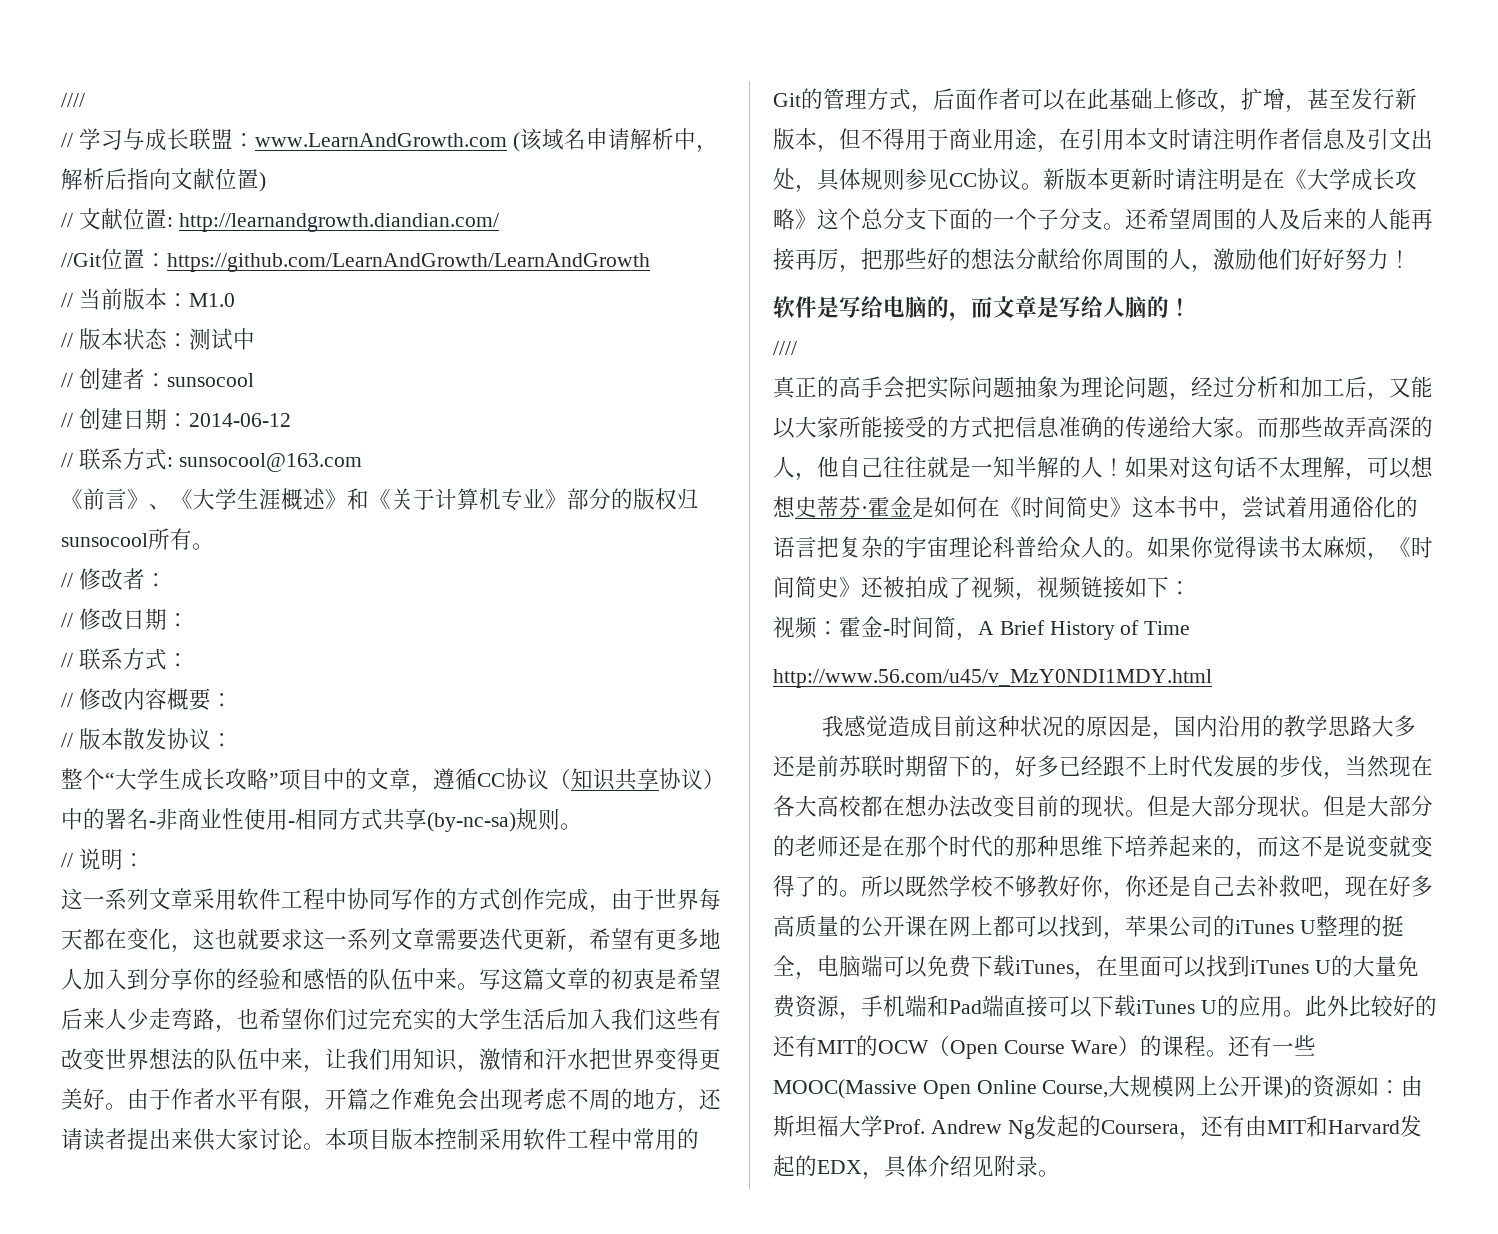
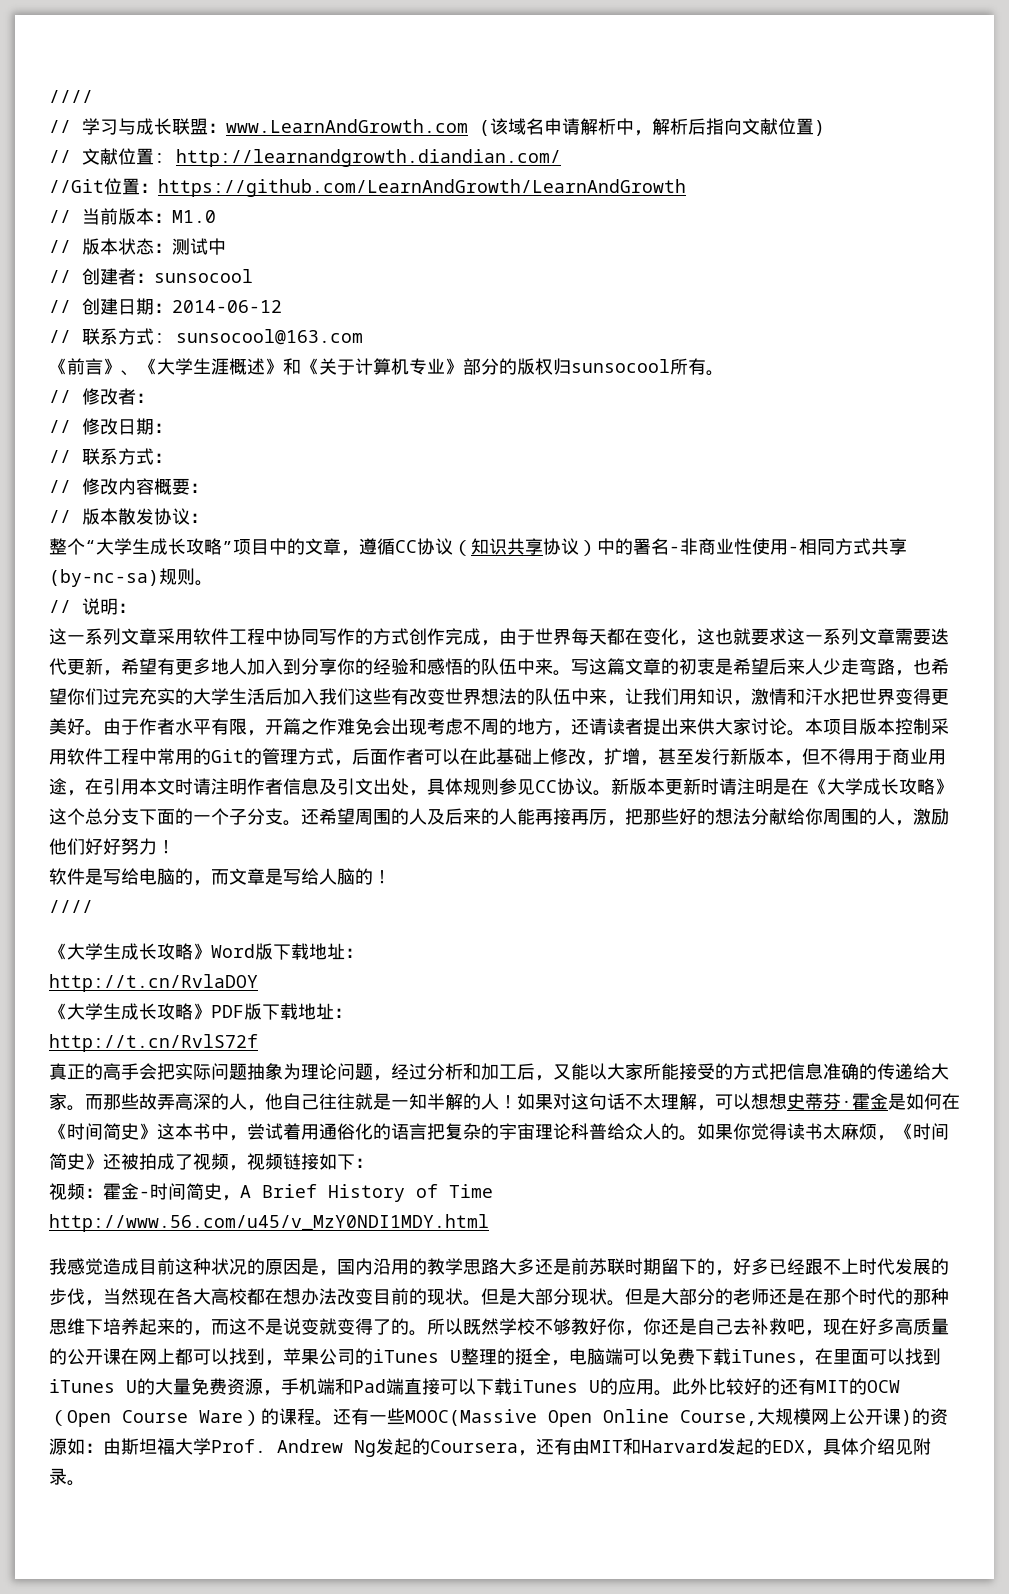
(797, 348) none -> [49,943,363,960] [49,974,258,992] [49,1003,352,1020] [49,1034,258,1052] // 《大学生成长攻略》Word版下载地址： // http://t.cn/RvlaDOY // 《大学生成长攻略》PDF版下载地址： // http://t.cn/RvlS72f
(956, 627) none -> [204,1183,222,1200] 史

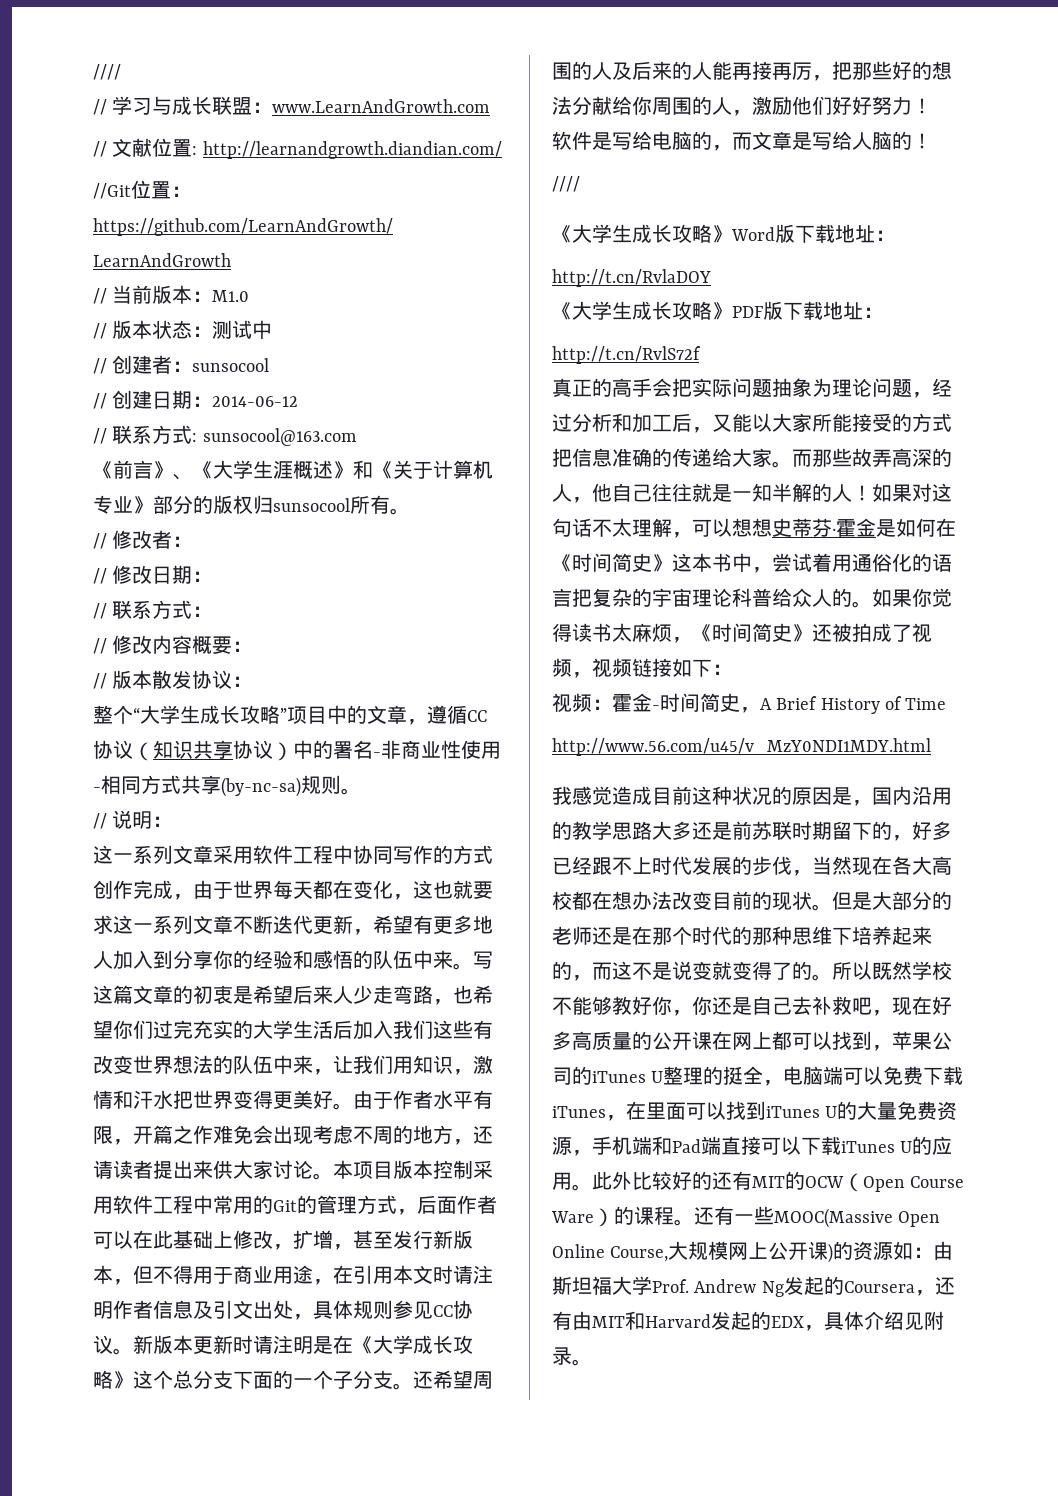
[479,118,825,136] (该域名申请解析中，解析后指向文献位置) -> (491, 106) none
[895,628,931,645] 需要 -> [233,915,273,934] 不断
[571,1288,715,1306] 现状。但是大部分 -> (932, 900) none
(553, 1327) none -> [572,996,592,1015] 能

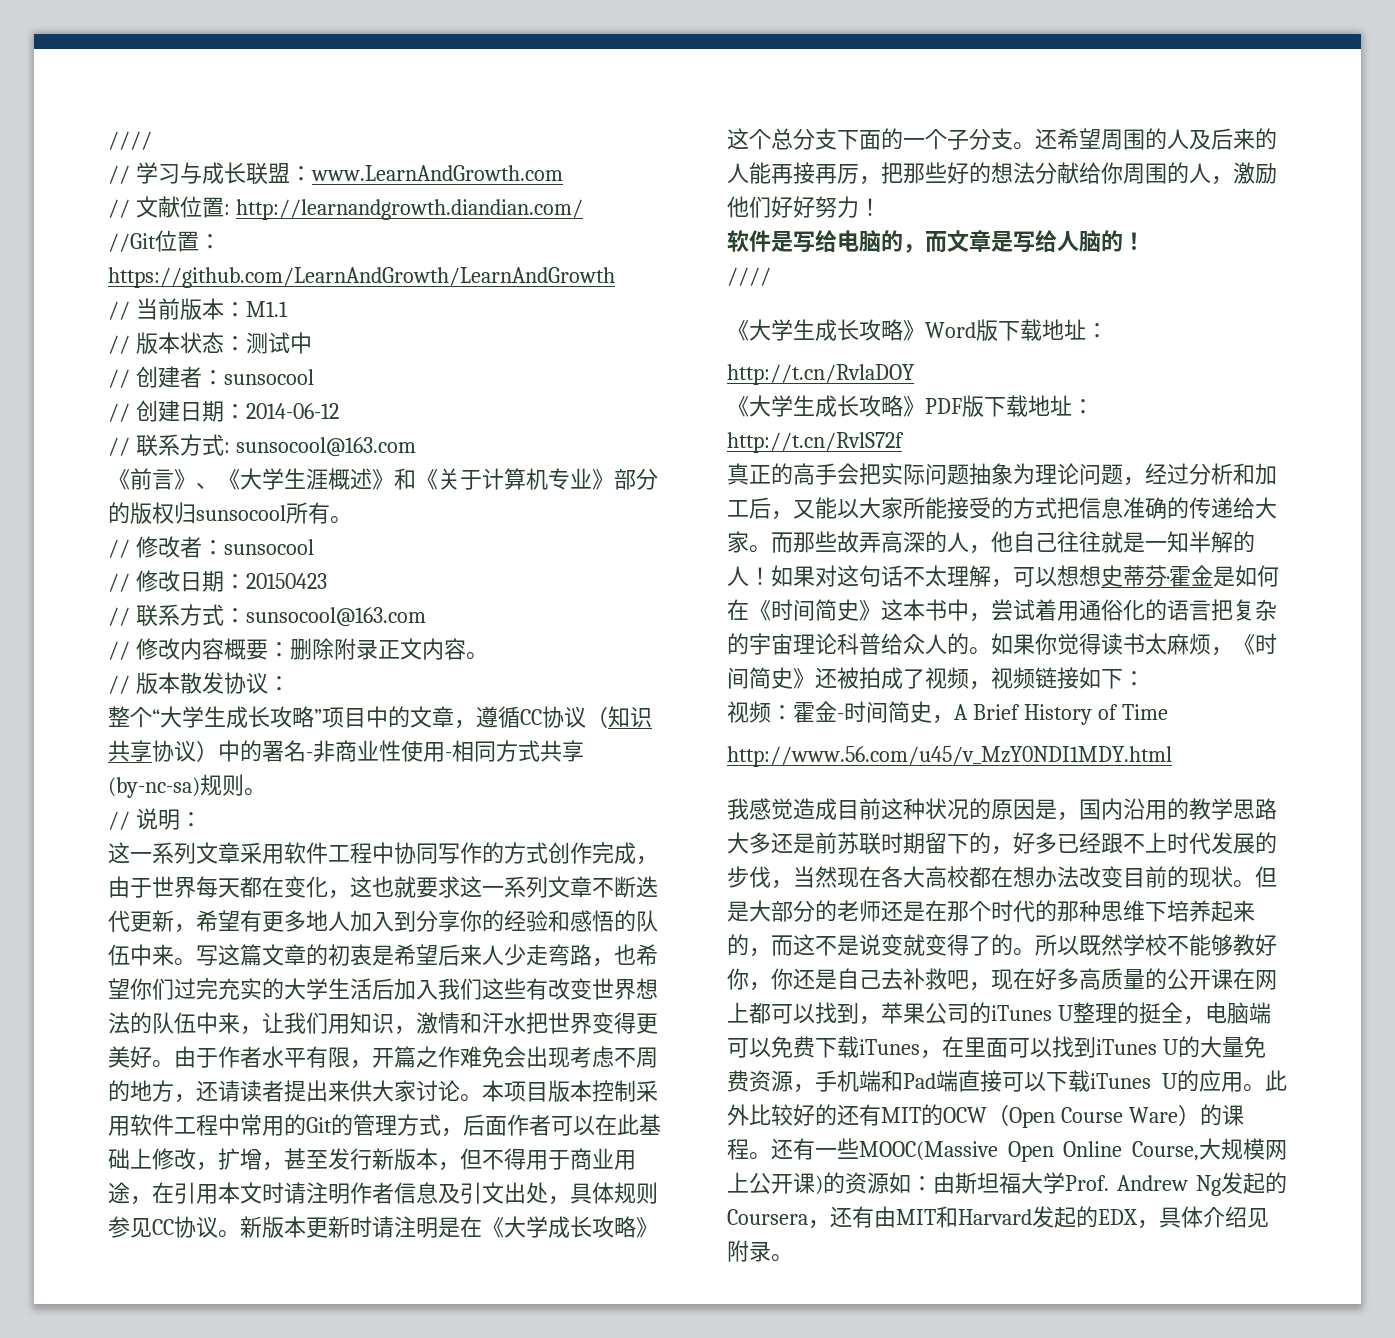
[212,290,250,302] M1.0 -> [245,301,288,317] M1.1
(193, 541) none -> [223,539,314,555] sunsocool
[93,600,213,619] // // 联系方式： -> [245,573,327,589] [108,604,426,627] 20150423 // // 联系方式：sunsocool@163.com
(253, 646) none -> [289,638,488,660] 删除附录正文内容。

